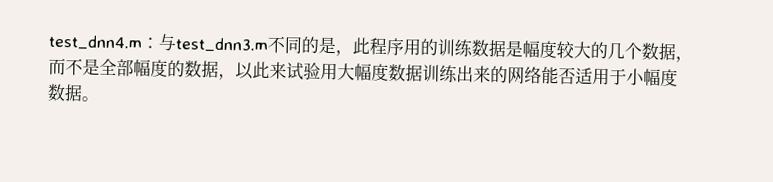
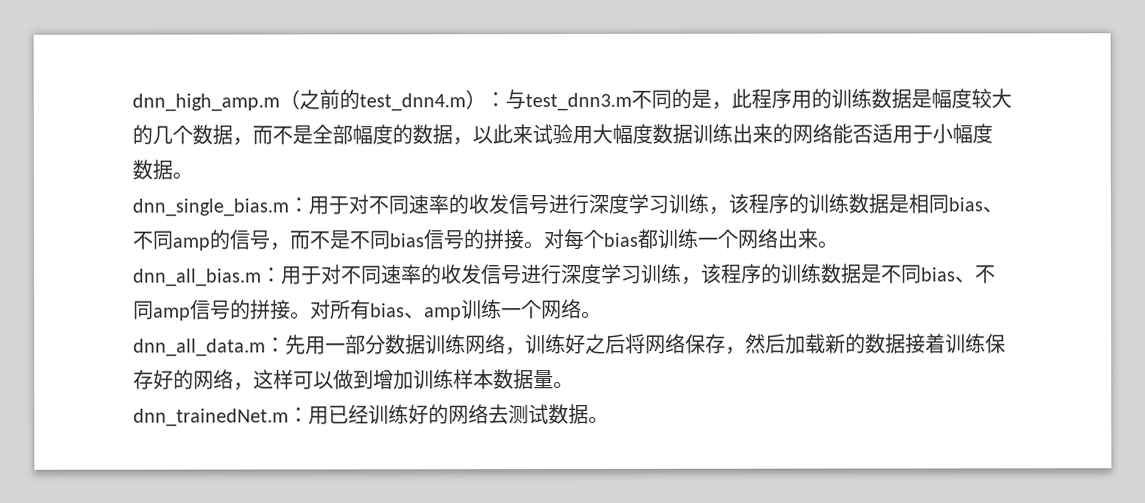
[48,34,142,51] test_dnn4.m -> [132,89,486,112] dnn_high_amp.m（之前的test_dnn4.m）
(99, 99) none -> [132,193,1003,217] [132,228,838,251] [133,263,996,287] [133,298,602,321] [133,333,1006,357] [133,369,574,391] [133,403,609,427] // dnn_single_bias.m：用于对不同速率的收发信号进行深度学习训练，该程序的训练数据是相同bias、不同amp的信号，而不是不同bias信号的拼接。对每个bias都训练一个网络出来。 // dnn_all_bias.m：用于对不同速率的收发信号进行深度学习训练，该程序的训练数据是不同bias、不同amp信号的拼接。对所有bias、amp训练一个网络。 // dnn_all_data.m：先用一部分数据训练网络，训练好之后将网络保存，然后加载新的数据接着训练保存好的网络，这样可以做到增加训练样本数据量。 // dnn_trainedNet.m：用已经训练好的网络去测试数据。

